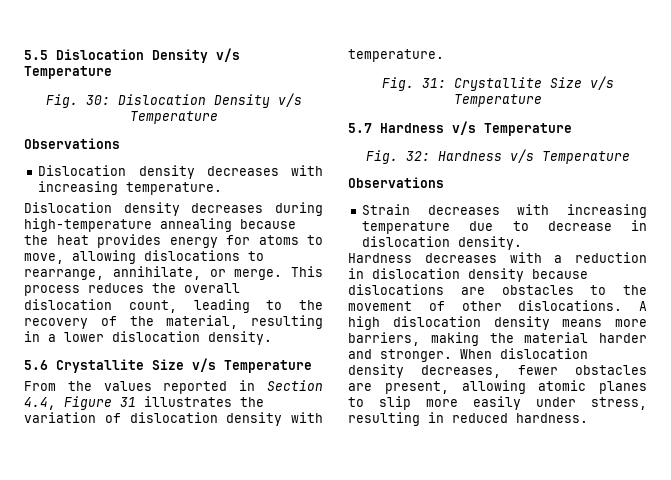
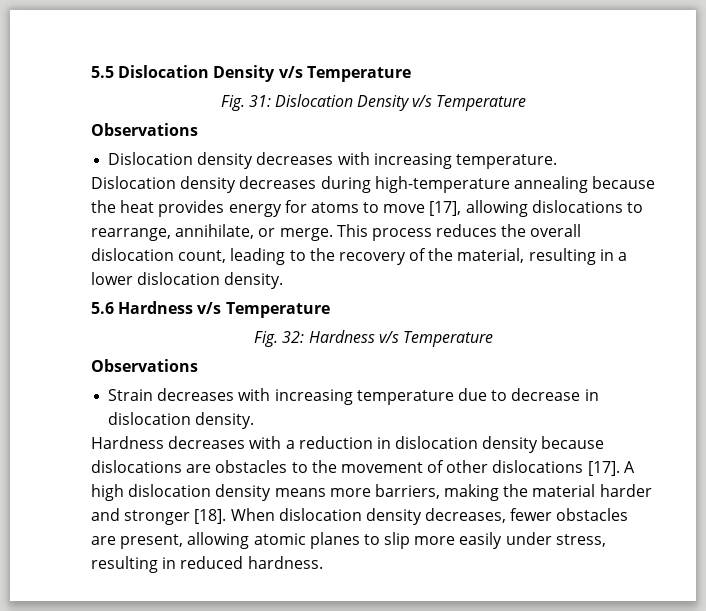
[85,95,110,105] 30: -> [248,95,271,107] 31:
[24,253,64,264] move, -> [383,201,462,216] move [17],
[56,358,312,373] [24,380,323,394] [24,396,264,410] [24,412,323,426] [348,49,444,62] [381,76,614,91] [453,94,542,107] [348,123,372,133] Crystallite Size v/s Temperature // From the values reported in Section 4.4, Figure 31 illustrates the variation of dislocation density with temperature. // Fig. 31: Crystallite Size v/s Temperature // 5.7 -> (114, 308) none
[518,300,623,311] dislocations. -> [492,460,620,476] dislocations [17].
[380,349,452,362] stronger. -> [124,509,227,525] stronger [18].

